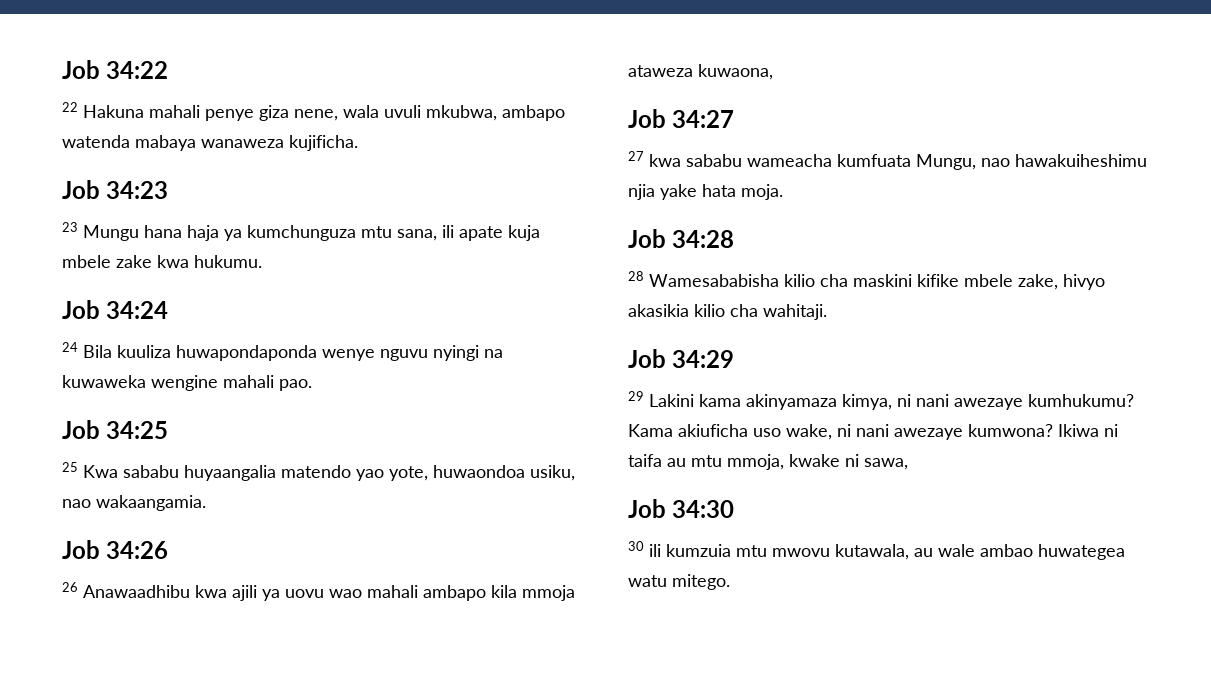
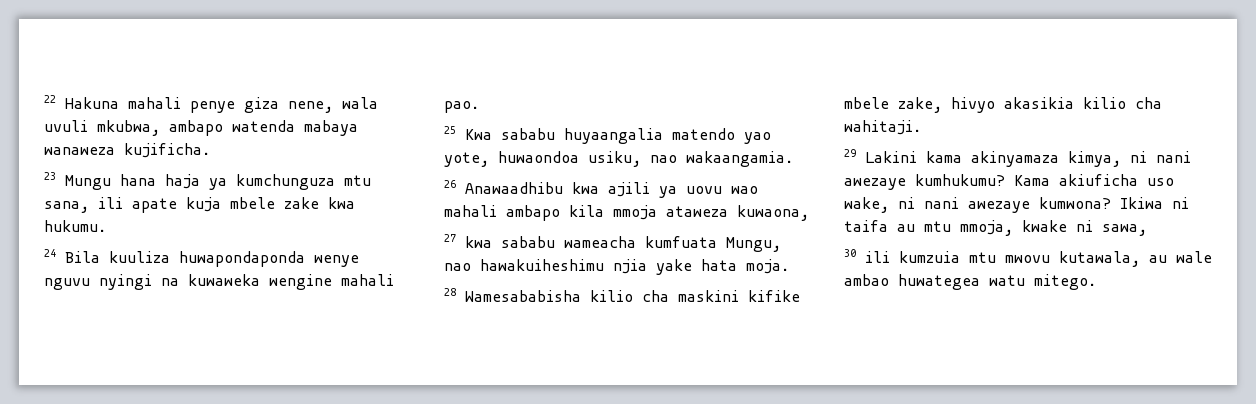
[62,60,169,79] Job 34:22 // -> (44, 99) none
[62,180,169,199] // Job 34:23 -> (210, 150) none
[62,300,169,319] // Job 34:24 -> (106, 226) none
[62,420,169,439] // Job 34:25 -> (479, 107) none
[62,540,169,559] // Job 34:26 -> (793, 159) none
[628,109,735,128] // Job 34:27 -> (809, 213) none
[628,229,735,248] // Job 34:28 -> (789, 266) none
[628,349,735,368] // Job 34:29 -> (921, 127) none
[628,499,735,518] // Job 34:30 -> (1147, 230) none

